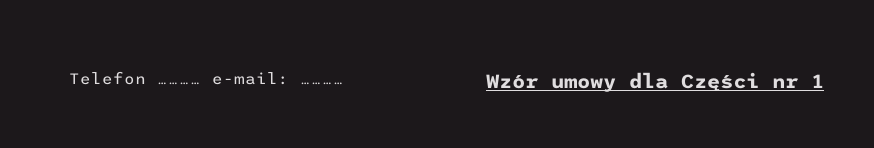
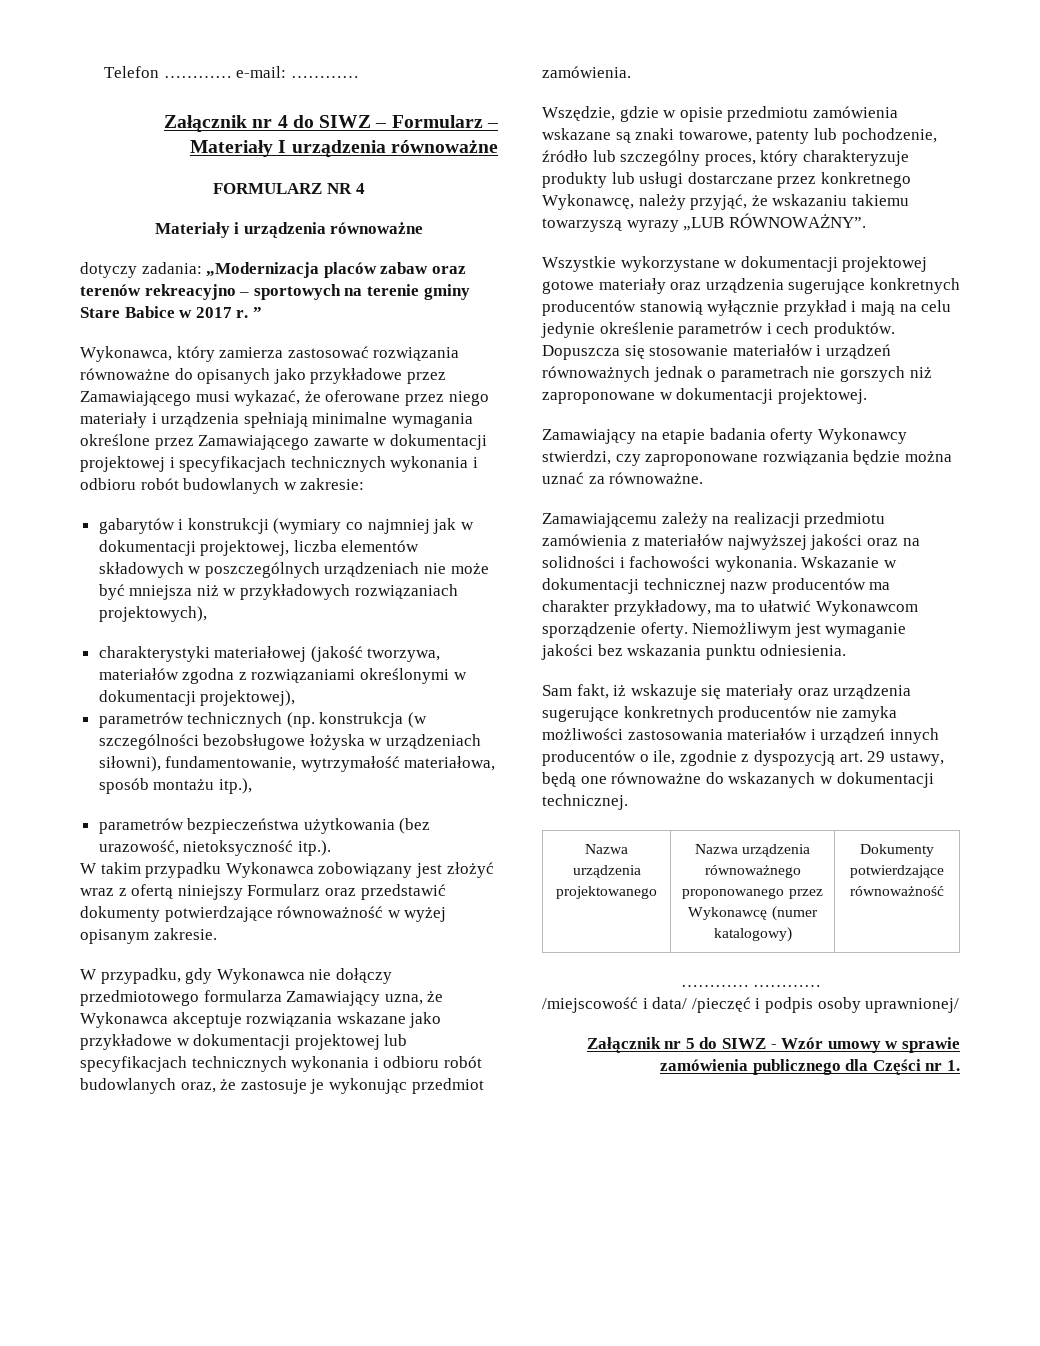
[486,74,616,92] Wzór umowy -> [164,115,498,133] [190,140,498,158] [213,183,365,194] [154,222,424,238] [80,262,466,278] [80,284,470,300] [80,306,262,318] [80,346,460,362] [80,368,446,384] [80,390,489,406] [80,412,473,428] [80,434,487,450] [80,456,478,472] [80,478,365,494] [98,518,474,534] [98,540,420,556] [98,562,489,578] [98,584,458,600] [98,606,207,622] [98,646,441,662] [98,668,467,684] [98,690,296,706] [98,712,428,728] [98,734,482,750] [98,756,496,772] [98,778,252,794] [98,818,431,834] [98,840,331,856] [80,862,494,878] [80,884,446,900] [80,906,447,922] [80,928,217,944] [80,968,392,984] [80,990,444,1006] [80,1012,442,1028] [80,1034,408,1050] [80,1056,482,1072] [80,1078,484,1094] [542,66,631,78] [542,106,898,122] [542,128,937,144] [542,150,909,166] [542,172,911,188] [542,194,909,210] [542,213,866,232] [542,256,928,272] [542,278,960,294] [542,300,952,316] [541,322,895,338] [542,344,891,360] [542,366,932,382] [542,388,867,404] [542,428,907,444] [542,450,952,466] [542,472,704,484] [542,512,886,528] [542,534,920,550] [542,556,897,572] [542,578,891,594] [542,600,918,616] [542,622,907,638] [541,644,847,660] [542,684,912,700] [542,706,898,722] [542,728,939,744] [542,750,944,766] [542,772,934,788] [542,794,628,810] [585,844,628,854] [572,865,641,878] [556,886,657,899] [694,844,811,857] [704,865,801,878] [682,888,823,899] [688,906,818,921] [713,927,792,942] [860,844,934,857] [850,865,944,878] [850,886,944,896] [680,985,822,987] [542,997,960,1013] [586,1037,960,1053] [660,1059,841,1075] Załącznik nr 4 do SIWZ – Formularz – Materiały I urządzenia równoważne // FORMULARZ NR 4 // Materiały i urządzenia równoważne // dotyczy zadania: „Modernizacja placów zabaw oraz terenów rekreacyjno – sportowych na terenie gminy Stare Babice w 2017 r. ” // Wykonawca, który zamierza zastosować rozwiązania równoważne do opisanych jako przykładowe przez Zamawiającego musi wykazać, że oferowane przez niego materiały i urządzenia spełniają minimalne wymagania określone przez Zamawiającego zawarte w dokumentacji projektowej i specyfikacjach technicznych wykonania i odbioru robót budowlanych w zakresie: // gabarytów i konstrukcji (wymiary co najmniej jak w dokumentacji projektowej, liczba elementów składowych w poszczególnych urządzeniach nie może być mniejsza niż w przykładowych rozwiązaniach projektowych), // charakterystyki materiałowej (jakość tworzywa, materiałów zgodna z rozwiązaniami określonymi w dokumentacji projektowej), // parametrów technicznych (np. konstrukcja (w szczególności bezobsługowe łożyska w urządzeniach siłowni), fundamentowanie, wytrzymałość materiałowa, sposób montażu itp.), // parametrów bezpieczeństwa użytkowania (bez urazowość, nietoksyczność itp.). // W takim przypadku Wykonawca zobowiązany jest złożyć wraz z ofertą niniejszy Formularz oraz przedstawić dokumenty potwierdzające równoważność w wyżej opisanym zakresie. // W przypadku, gdy Wykonawca nie dołączy przedmiotowego formularza Zamawiający uzna, że Wykonawca akceptuje rozwiązania wskazane jako przykładowe w dokumentacji projektowej lub specyfikacjach technicznych wykonania i odbioru robót budowlanych oraz, że zastosuje je wykonując przedmiot zamówienia. // Wszędzie, gdzie w opisie przedmiotu zamówienia wskazane są znaki towarowe, patenty lub pochodzenie, źródło lub szczególny proces, który charakteryzuje produkty lub usługi dostarczane przez konkretnego Wykonawcę, należy przyjąć, że wskazaniu takiemu towarzyszą wyrazy „LUB RÓWNOWAŻNY”. // Wszystkie wykorzystane w dokumentacji projektowej gotowe materiały oraz urządzenia sugerujące konkretnych producentów stanowią wyłącznie przykład i mają na celu jedynie określenie parametrów i cech produktów. Dopuszcza się stosowanie materiałów i urządzeń równoważnych jednak o parametrach nie gorszych niż zaproponowane w dokumentacji projektowej. // Zamawiający na etapie badania oferty Wykonawcy stwierdzi, czy zaproponowane rozwiązania będzie można uznać za równoważne. // Zamawiającemu zależy na realizacji przedmiotu zamówienia z materiałów najwyższej jakości oraz na solidności i fachowości wykonania. Wskazanie w dokumentacji technicznej nazw producentów ma charakter przykładowy, ma to ułatwić Wykonawcom sporządzenie oferty. Niemożliwym jest wymaganie jakości bez wskazania punktu odniesienia. // Sam fakt, iż wskazuje się materiały oraz urządzenia sugerujące konkretnych producentów nie zamyka możliwości zastosowania materiałów i urządzeń innych producentów o ile, zgodnie z dyspozycją art. 29 ustawy, będą one równoważne do wskazanych w dokumentacji technicznej. // Nazwa urządzenia projektowanego | Nazwa urządzenia równoważnego proponowanego przez Wykonawcę (numer katalogowy) | Dokumenty potwierdzające równoważność // ………… ………… // /miejscowość i data/ /pieczęć i podpis osoby uprawnionej/ // Załącznik nr 5 do SIWZ - Wzór umowy w sprawie zamówienia publicznego
[811,74,824,88] 1 -> [946,1060,960,1071] 1.

